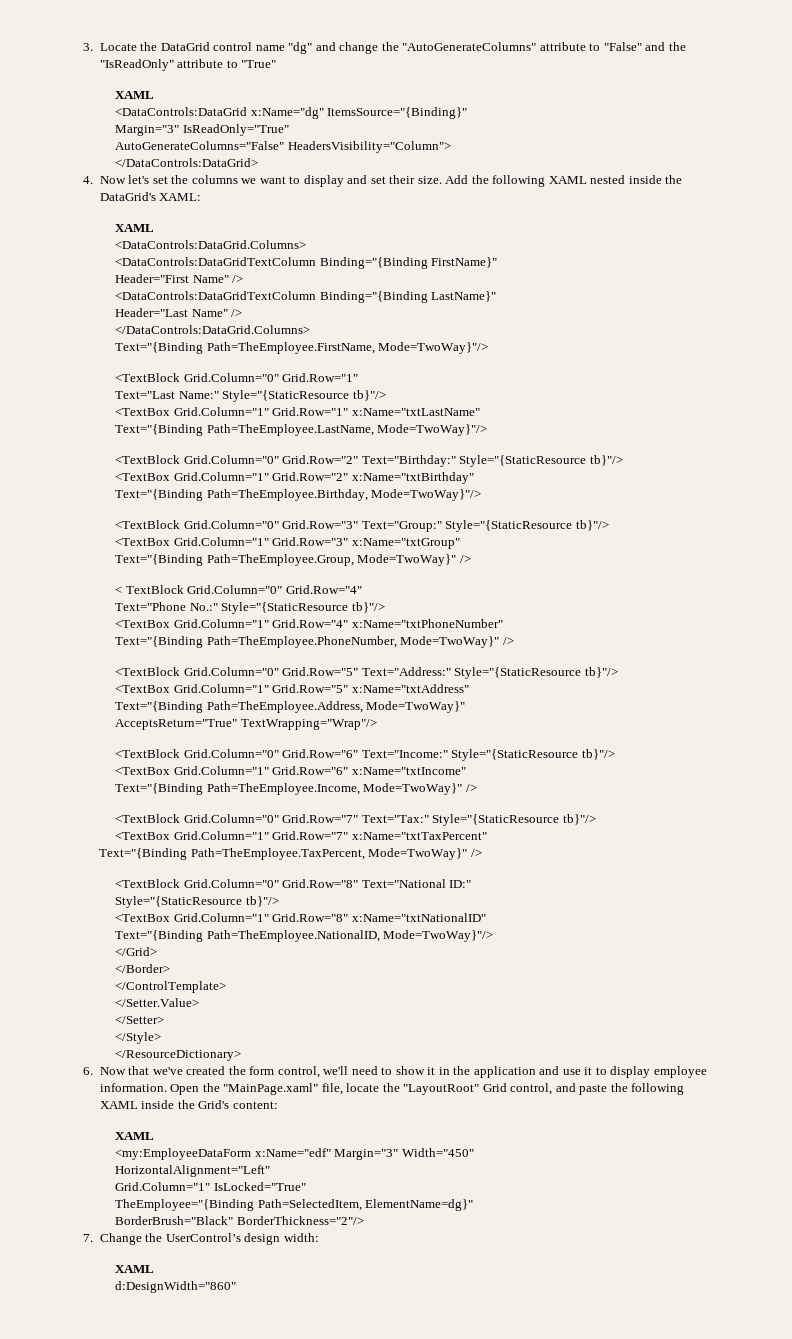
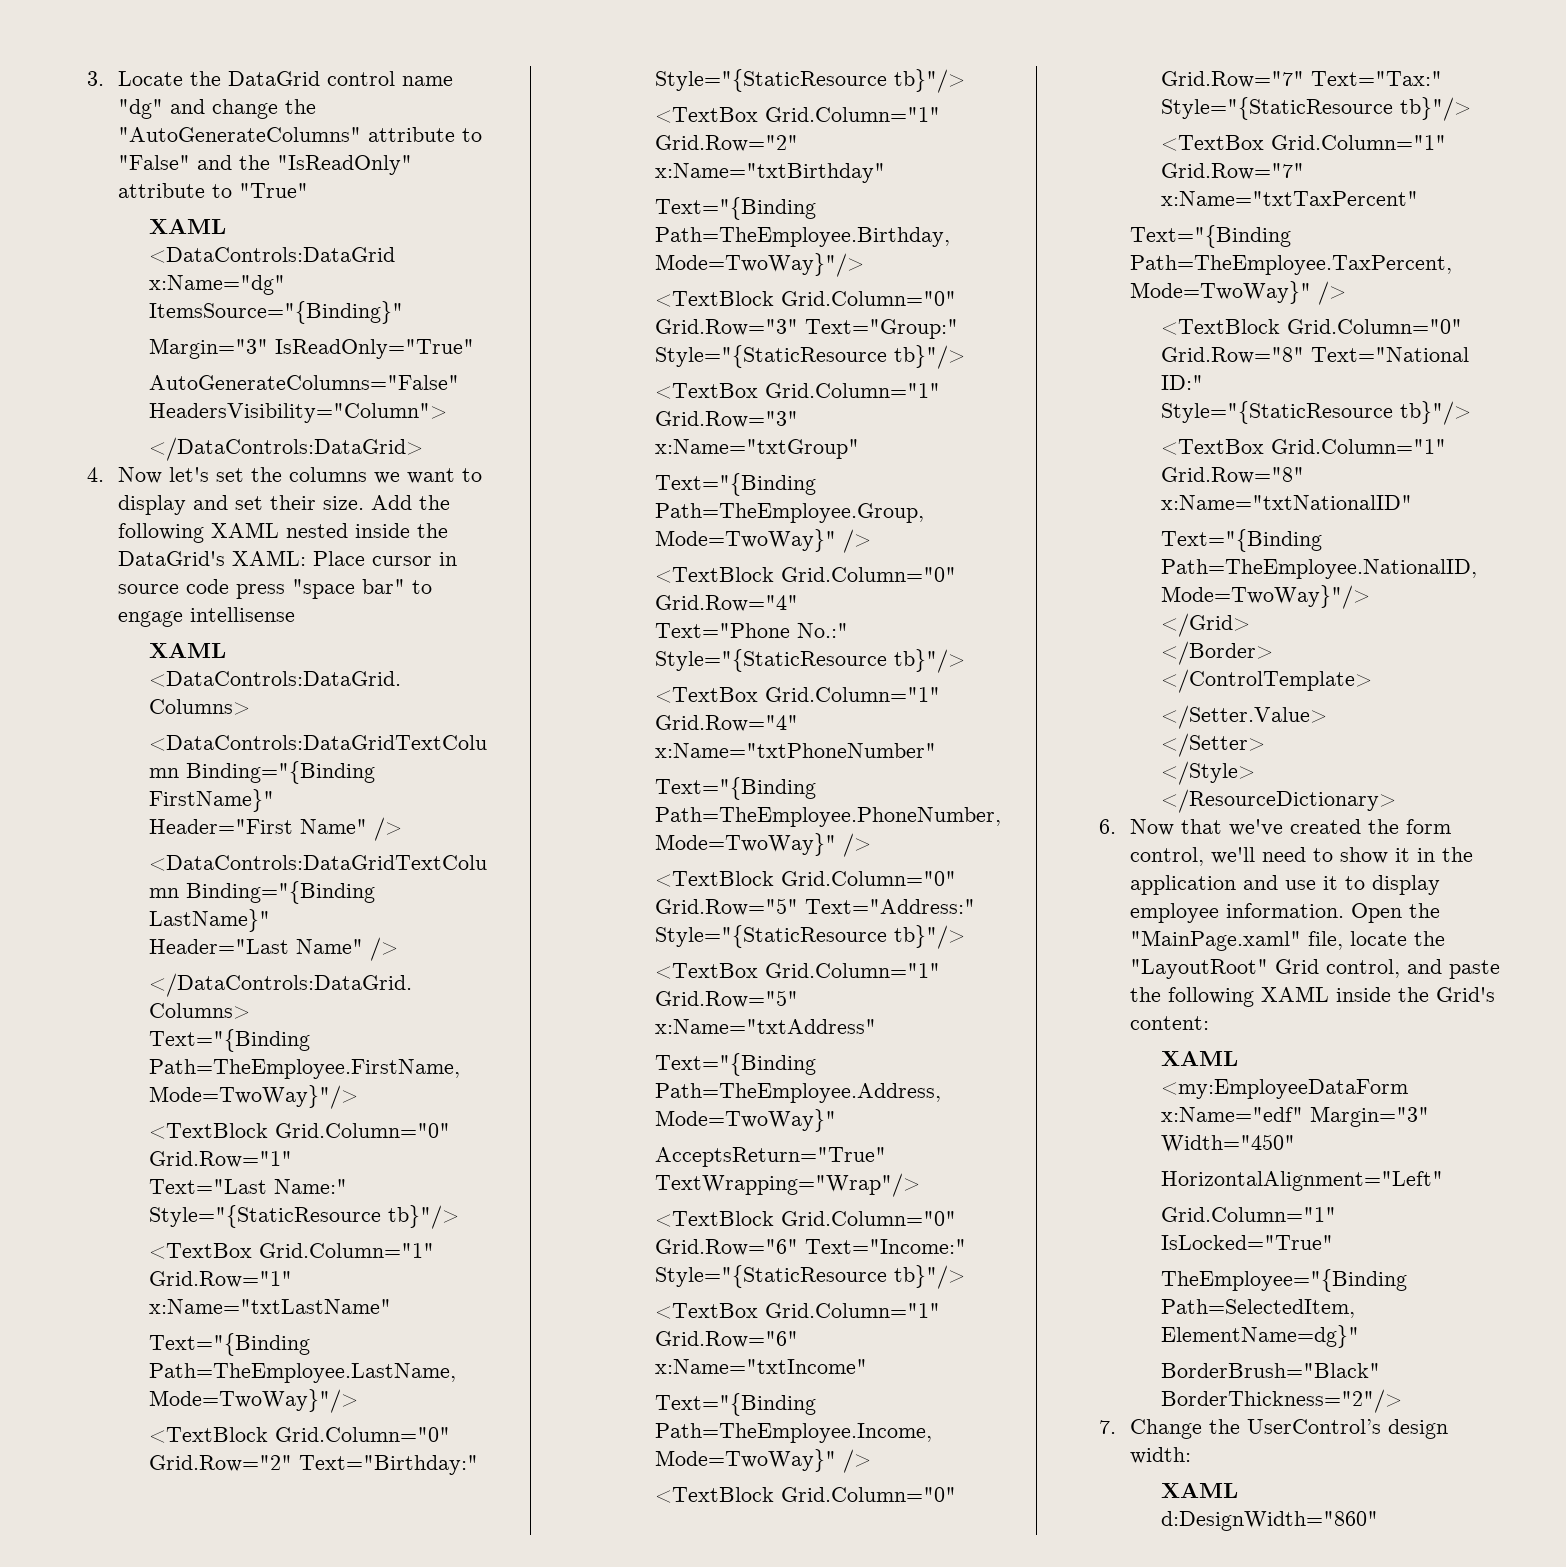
(202, 197) none -> [312,551,457,566] [117,579,432,599] [117,607,295,627] Place cursor in source code press "space bar" to engage intellisense
[115,585,184,594] < TextBlock -> [654,567,774,583] <TextBlock

